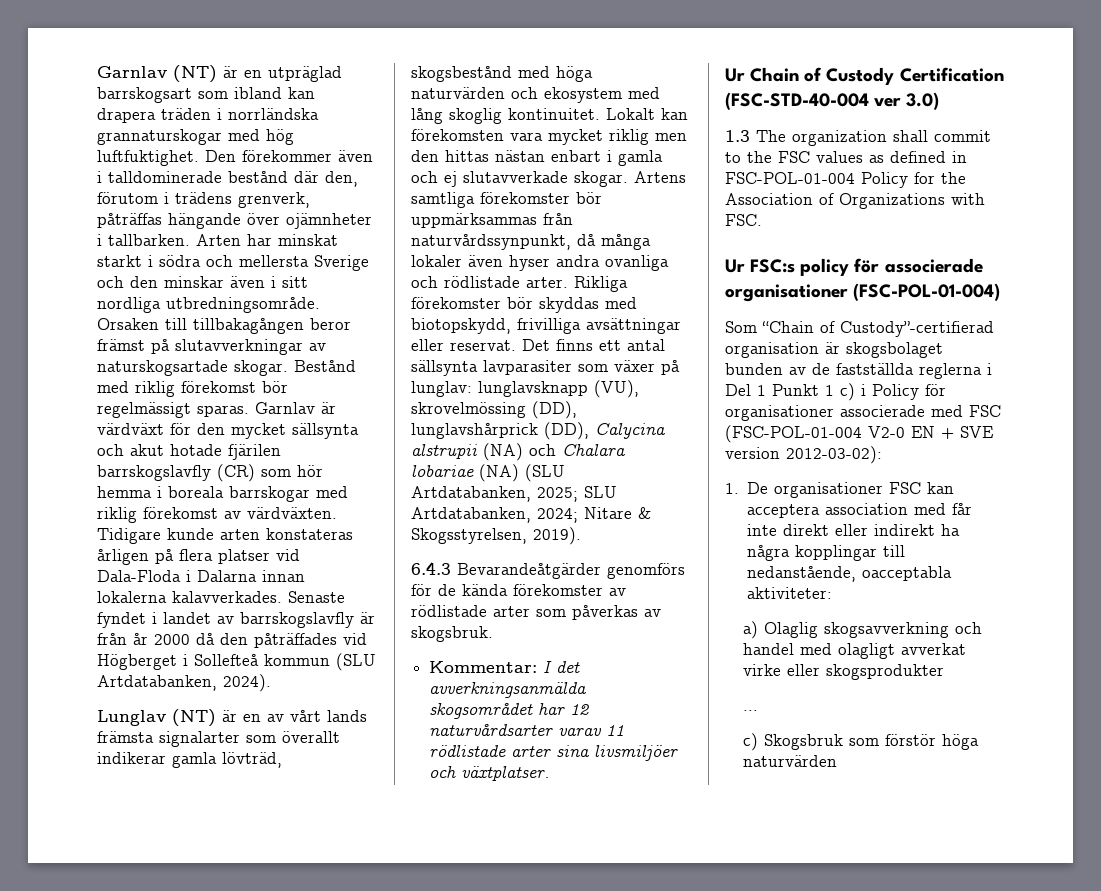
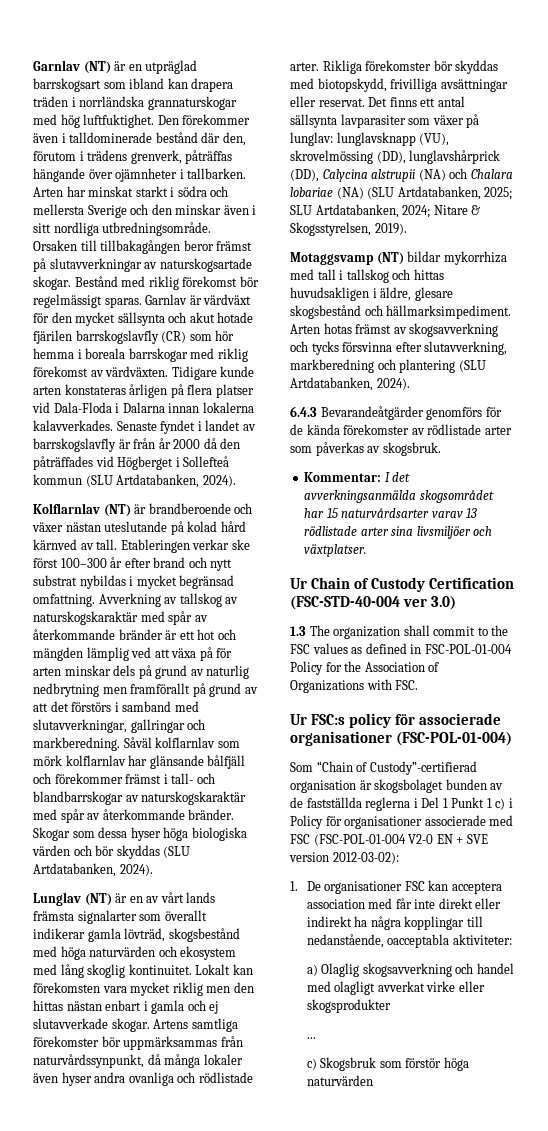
(271, 683) none -> [33,503,253,517] [32,521,246,535] [33,539,250,553] [33,557,233,571] [33,575,235,589] [33,593,239,607] [33,611,208,625] [33,629,236,640] [33,647,233,661] [33,665,250,679] [33,683,258,697] [33,701,199,712] [33,719,206,733] [33,737,240,751] [33,755,246,769] [33,773,215,784] [33,791,247,805] [33,809,235,823] [33,827,247,841] [32,845,191,859] [33,863,153,877] // Kolflarnlav (NT) är brandberoende och växer nästan uteslutande på kolad hård kärnved av tall. Etableringen verkar ske först 100–300 år efter brand och nytt substrat nybildas i mycket begränsad omfattning. Avverkning av tallskog av naturskogskaraktär med spår av återkommande bränder är ett hot och mängden lämplig ved att växa på för arten minskar dels på grund av naturlig nedbrytning men framförallt på grund av att det förstörs i samband med slutavverkningar, gallringar och markberedning. Såväl kolflarnlav som mörk kolflarnlav har glänsande bålfjäll och förekommer främst i tall- och blandbarrskogar av naturskogskaraktär med spår av återkommande bränder. Skogar som dessa hyser höga biologiska värden och bör skyddas (SLU Artdatabanken, 2024).
(581, 536) none -> [290,251,507,265] [290,269,444,283] [290,287,453,301] [290,305,512,319] [290,323,499,337] [290,341,508,355] [290,359,486,373] [290,377,410,391] // Motaggsvamp (NT) bildar mykorrhiza med tall i tallskog och hittas huvudsakligen i äldre, glesare skogsbestånd och hällmarksimpediment. Arten hotas främst av skogsavverkning och tycks försvinna efter slutavverkning, markberedning och plantering (SLU Artdatabanken, 2024).
[570,704,590,715] 12 -> [326,508,338,518] 15
[606,725,625,736] 11 -> [466,508,478,518] 13

